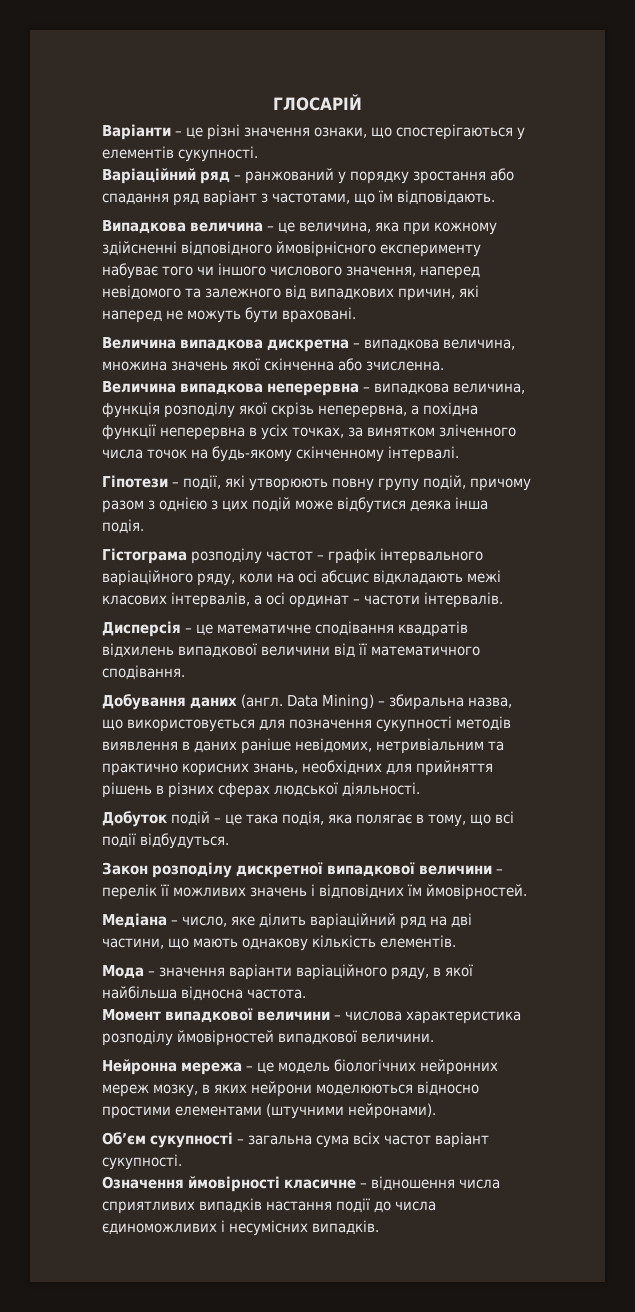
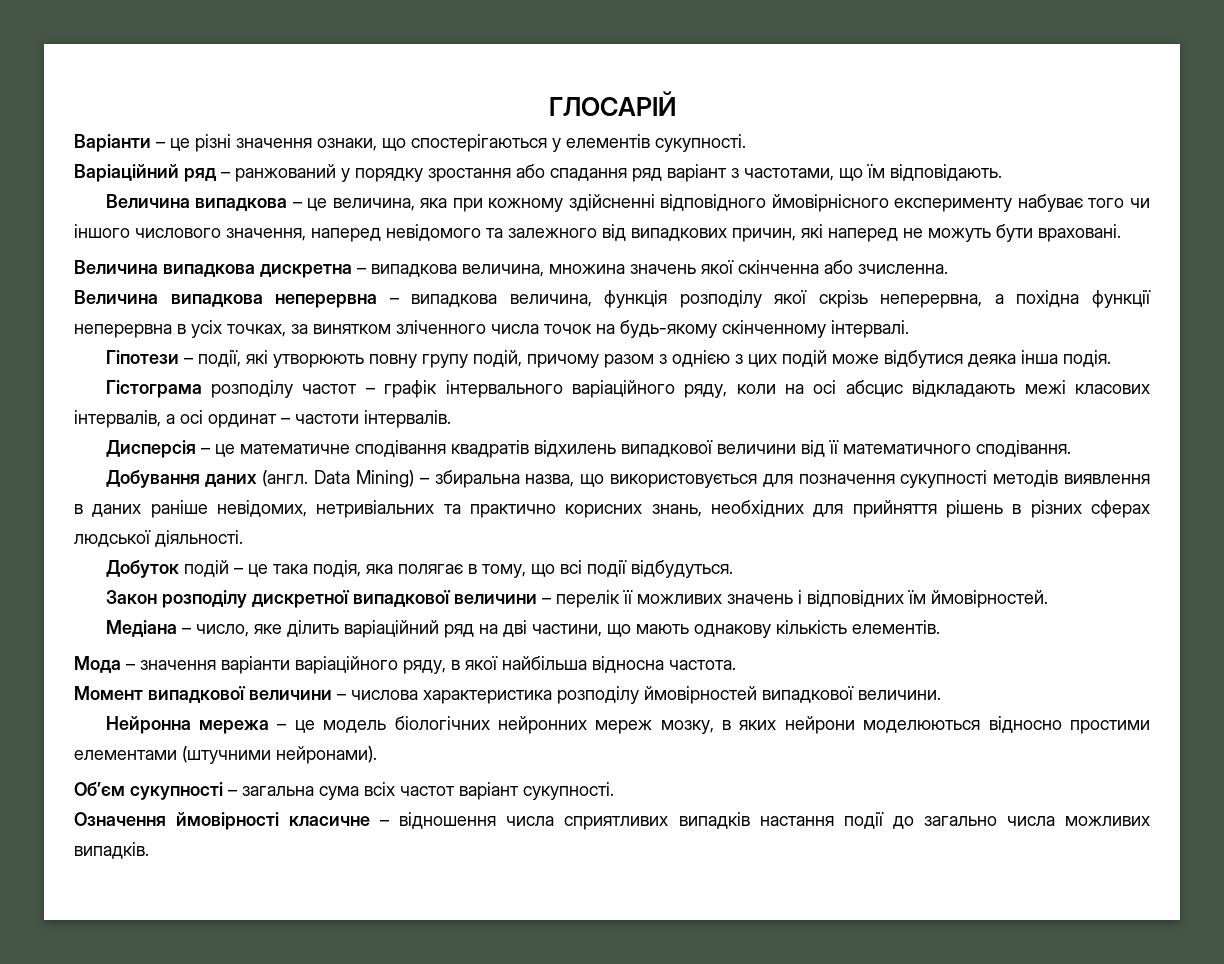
[102,220,263,234] Випадкова величина -> [105,194,288,211] Величина випадкова
[376,738,484,754] нетривіальним -> [316,500,435,518] нетривіальних
[395,1201,436,1211] [102,1220,308,1236] числа єдиноможливих і несумісних -> [923,816,1151,826] загально числа можливих

